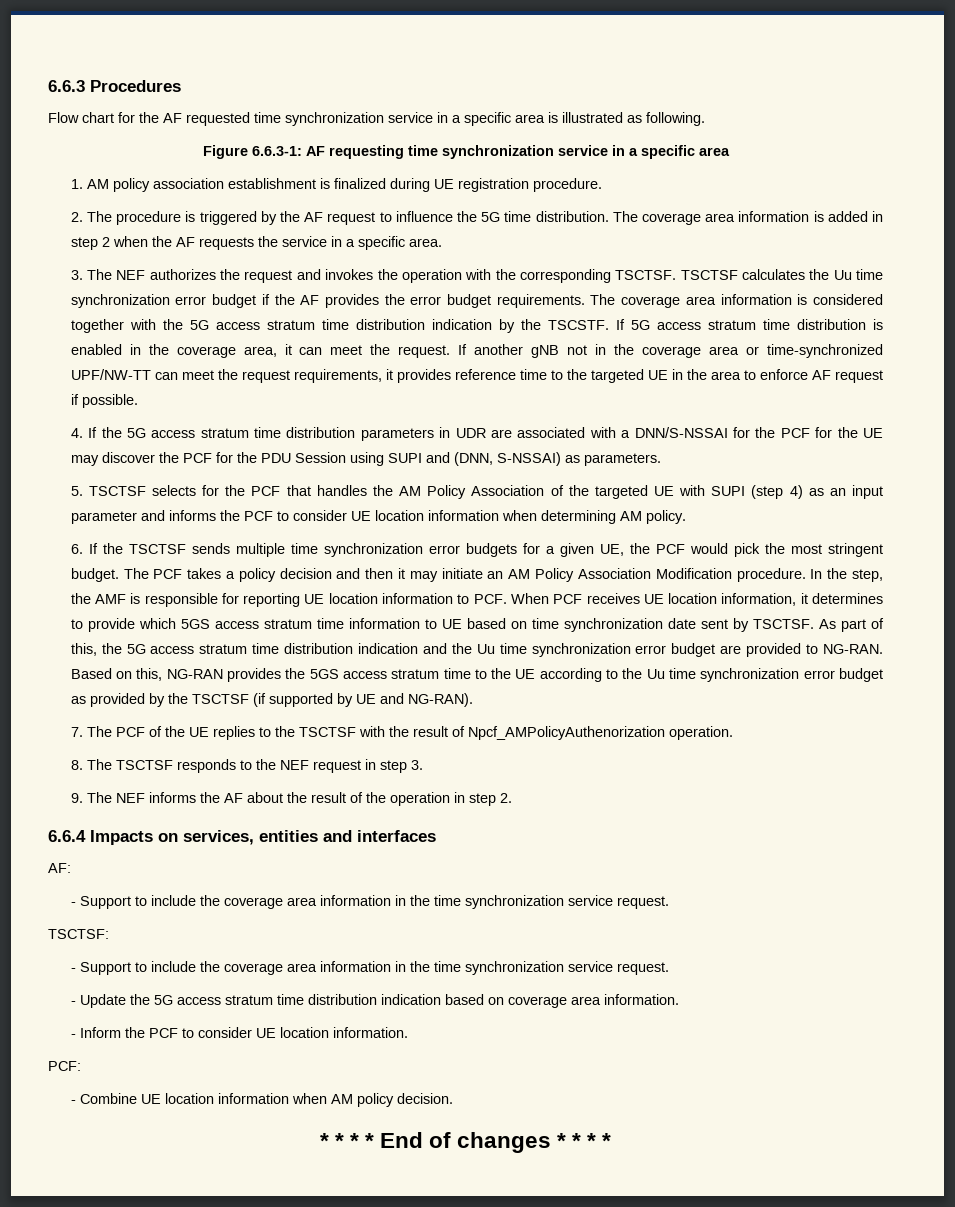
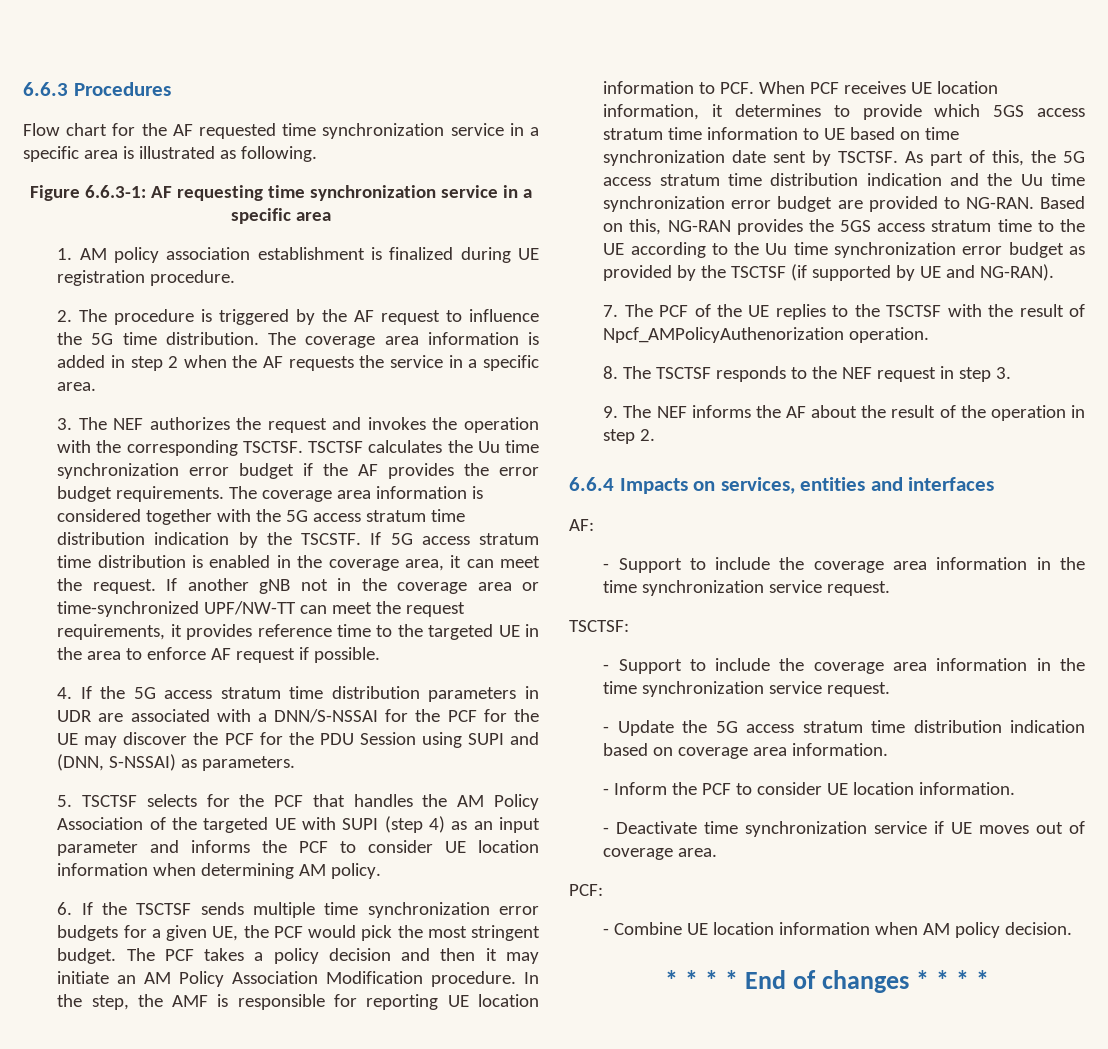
(408, 1032) none -> [603,821,1085,837] [603,848,718,860] // - Deactivate time synchronization service if UE moves out of coverage area.

